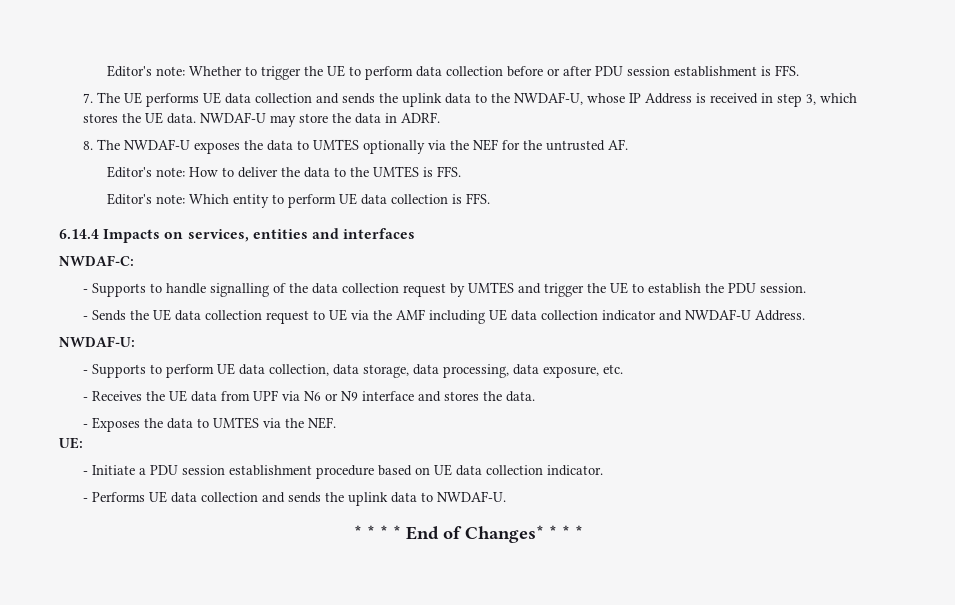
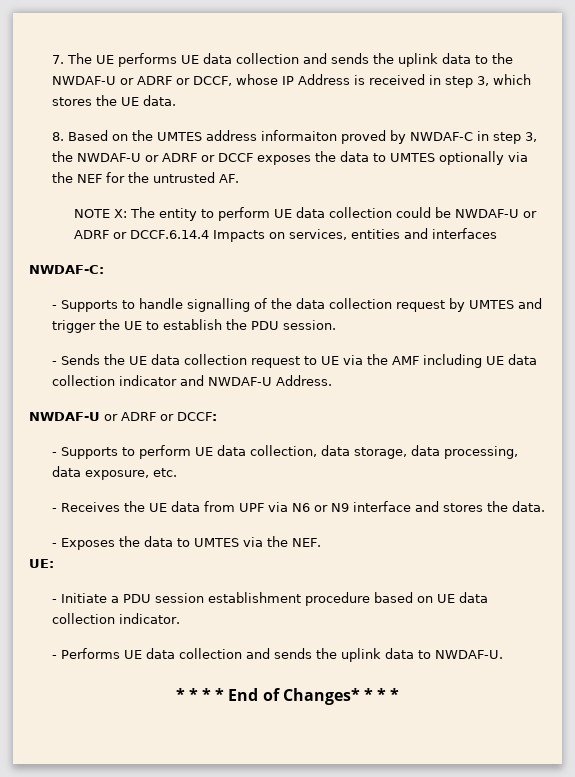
[106,65,799,80] Editor's note: Whether to trigger the UE to perform data collection before or after PDU session establishment is FFS. // -> (51, 59) none
[513,92,583,105] NWDAF-U, -> [51,76,232,86] NWDAF-U or ADRF or DCCF,
[199,112,440,127] [82,139,190,150] NWDAF-U may store the data in ADRF. // 8. The NWDAF-U -> [51,130,537,144] [51,151,253,162] // 8. Based on the UMTES address informaiton proved by NWDAF-C in step 3, the NWDAF-U or ADRF or DCCF
[106,166,461,178] [106,193,229,205] Editor's note: How to deliver the data to the UMTES is FFS. // Editor's note: Which -> [74,207,156,218] NOTE X: The
[451,193,490,204] [59,229,99,239] is FFS. // 6.14.4 -> [396,207,538,218] [74,230,210,239] could be NWDAF-U or ADRF or DCCF.6.14.4
[59,336,135,347] NWDAF-U: -> [29,412,217,421] NWDAF-U or ADRF or DCCF:

